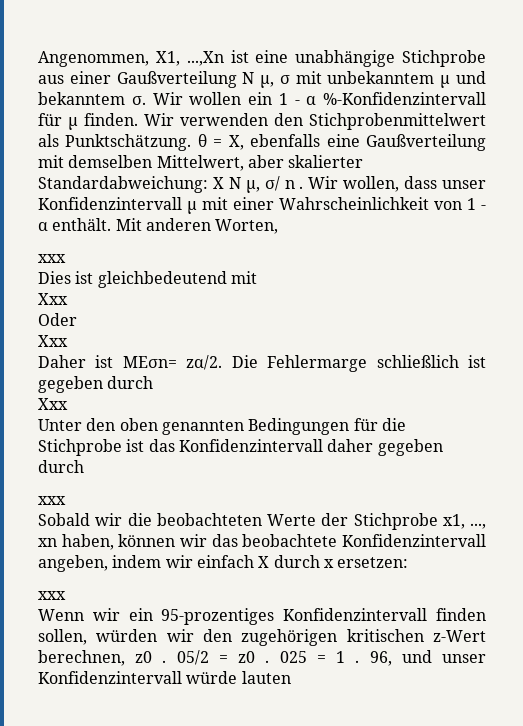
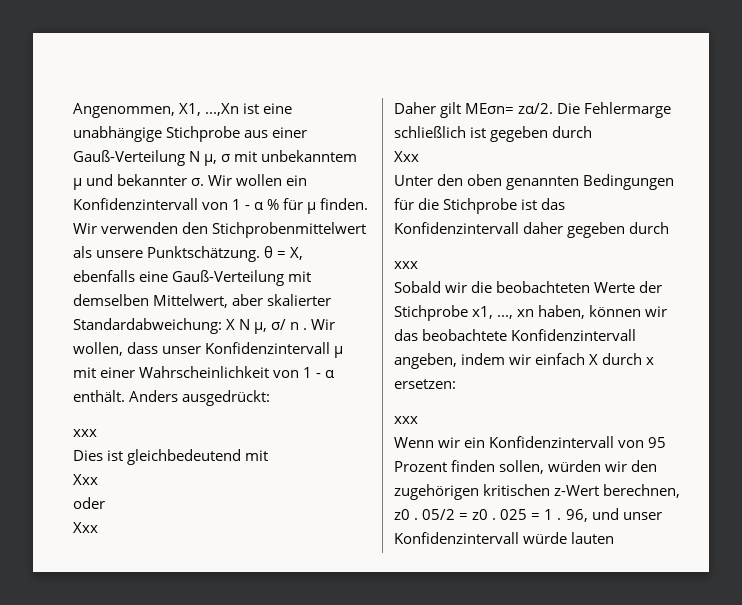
[116,71,237,88] Gaußverteilung -> [73,150,185,166] Gauß-Verteilung
[38,92,125,105] bekanntem -> [117,174,188,186] bekannter
[278,92,486,105] 1 - α %-Konfidenzintervall -> [73,198,280,210] Konfidenzintervall von 1 - α %
(59, 140) none -> [96,250,144,258] unsere
[366,134,486,151] Gaußverteilung -> [172,270,285,286] Gauß-Verteilung
[115,218,279,234] Mit anderen Worten, -> [129,390,271,406] Anders ausgedrückt:
[38,313,77,326] Oder -> [73,497,105,509] oder
[95,355,114,368] ist -> [440,102,462,118] gilt
[161,608,428,625] 95-prozentiges Konfidenzintervall -> [489,436,667,448] [394,461,447,472] Konfidenzintervall von 95 Prozent

